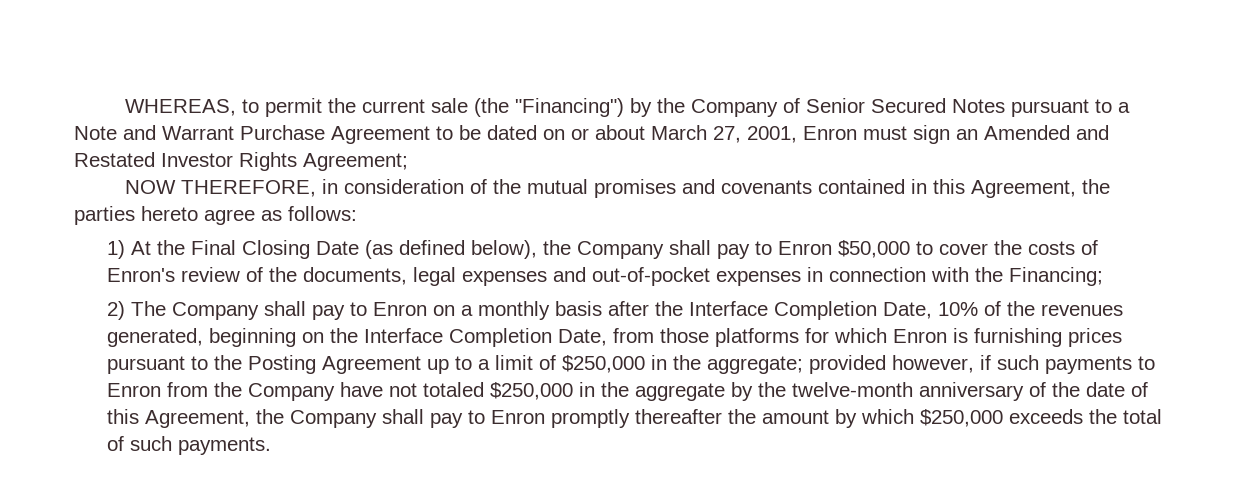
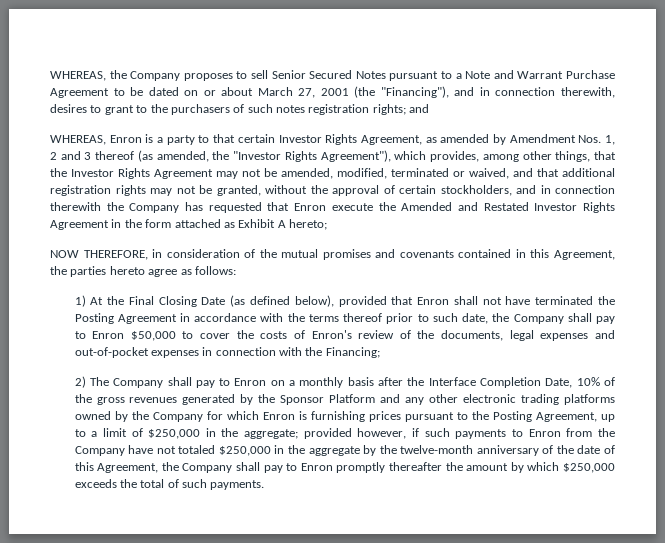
[124,98,800,117] WHEREAS, to permit the current sale (the "Financing") by the Company of -> [50,70,268,81] WHEREAS, the Company proposes to sell
[747,125,978,144] 2001, Enron must sign an -> [320,86,616,98] [50,104,430,115] [50,134,615,145] [50,150,617,162] [50,168,615,179] [50,185,615,196] [50,202,396,213] 2001 (the "Financing"), and in connection therewith, desires to grant to the purchasers of such notes registration rights; and // WHEREAS, Enron is a party to that certain Investor Rights Agreement, as amended by Amendment Nos. 1, 2 and 3 thereof (as amended, the "Investor Rights Agreement"), which provides, among other things, that the Investor Rights Agreement may not be amended, modified, terminated or waived, and that additional registration rights may not be granted, without the approval of certain stockholders, and in connection therewith the Company has requested that Enron execute the
[303,153,408,171] Agreement; -> [50,219,327,230] Agreement in the form attached as Exhibit A hereto;
(537, 249) none -> [338,296,616,307] [74,313,489,324] provided that Enron shall not have terminated the Posting Agreement in accordance with the terms thereof prior to such date,
[1040,304,1123,316] [106,328,799,347] revenues generated, beginning on the Interface Completion Date, from those platforms -> [96,394,615,405] [74,411,203,422] gross revenues generated by the Sponsor Platform and any other electronic trading platforms owned by the Company
[321,356,421,374] Agreement -> [535,412,597,422] Agreement,

